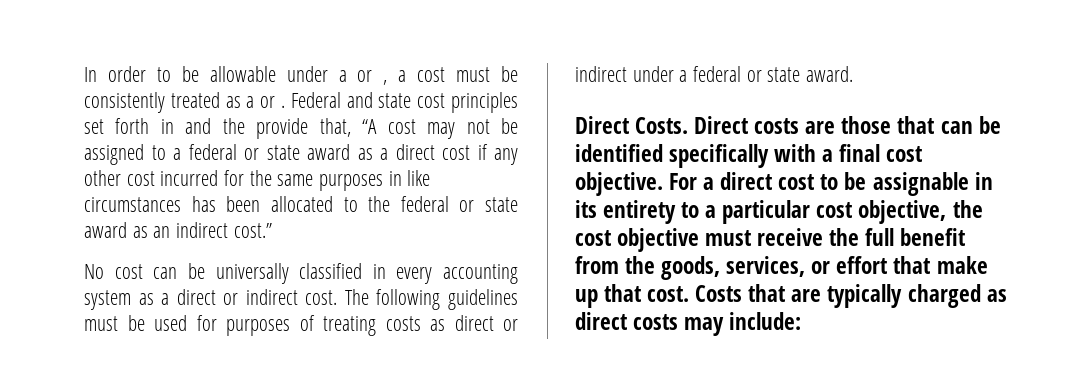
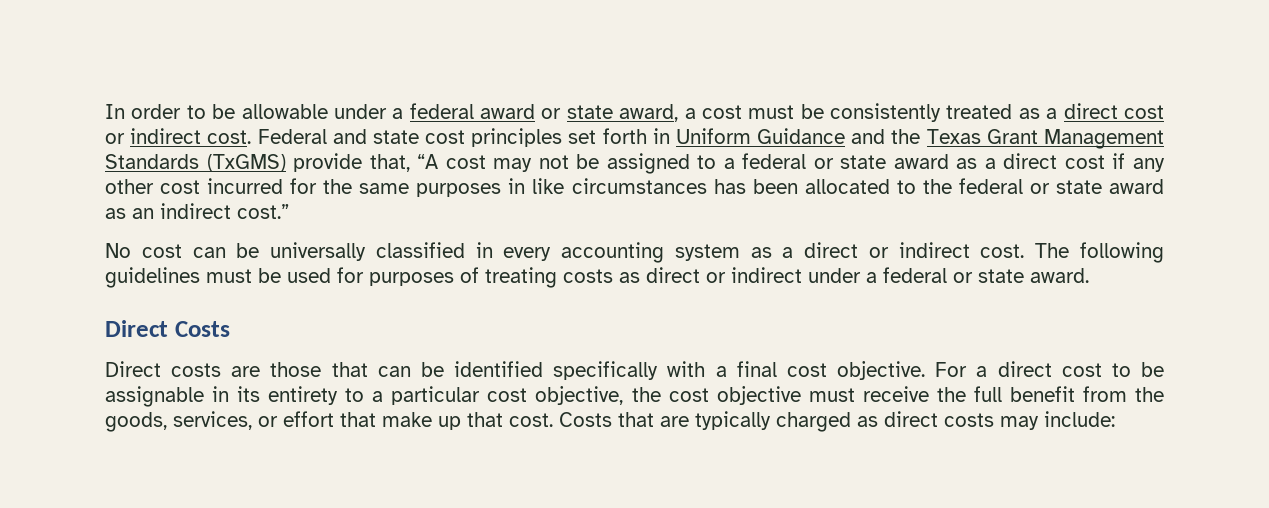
[357,70,388,85] or , -> [409,103,679,122] federal award or state award,
[260,96,286,108] or . -> [1063,103,1165,119] [105,128,252,144] direct cost or indirect cost.
[185,118,245,134] and the -> [675,128,1164,149] [105,154,286,172] Uniform Guidance and the Texas Grant Management Standards (TxGMS)
[635,117,689,134] Costs. -> [174,321,230,337] Costs //

